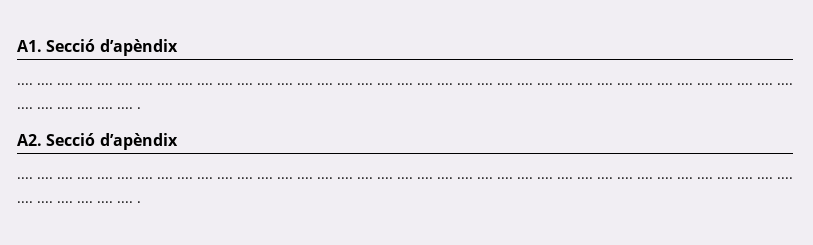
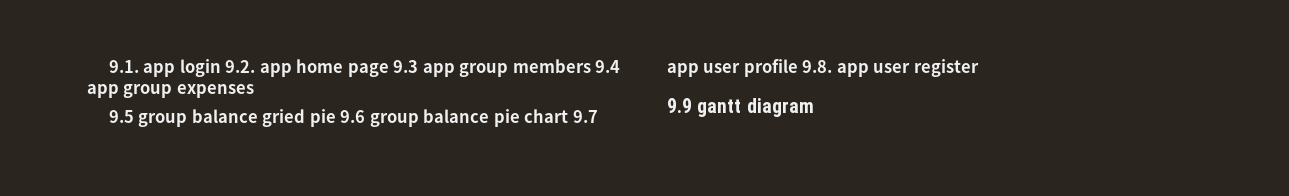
[17,39,178,56] [17,83,793,85] [17,107,141,109] [17,133,178,150] [17,177,793,179] [17,201,141,203] A1. Secció d’apèndix // .... .... .... .... .... .... .... .... .... .... .... .... .... .... .... .... .... .... .... .... .... .... .... .... .... .... .... .... .... .... .... .... .... .... .... .... .... .... .... .... .... .... .... .... .... . // A2. Secció d’apèndix // .... .... .... .... .... .... .... .... .... .... .... .... .... .... .... .... .... .... .... .... .... .... .... .... .... .... .... .... .... .... .... .... .... .... .... .... .... .... .... .... .... .... .... .... .... . -> [108,59,620,77] [87,84,254,98] [108,109,598,127] [667,59,979,77] [667,98,814,117] 9.1. app login 9.2. app home page 9.3 app group members 9.4 app group expenses // 9.5 group balance gried pie 9.6 group balance pie chart 9.7 app user profile 9.8. app user register // 9.9 gantt diagram

